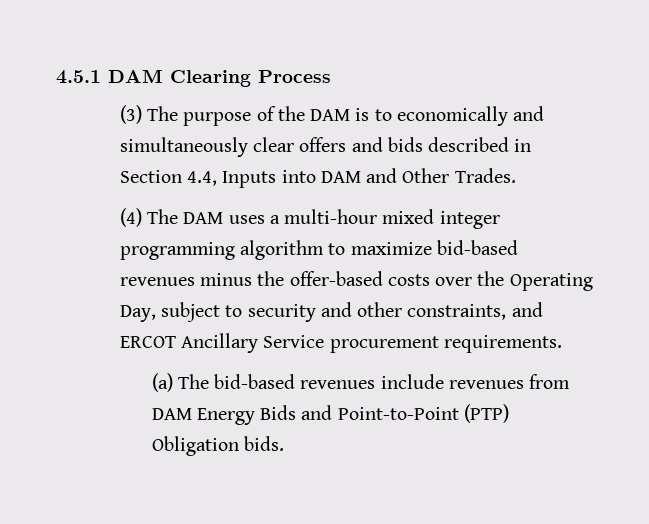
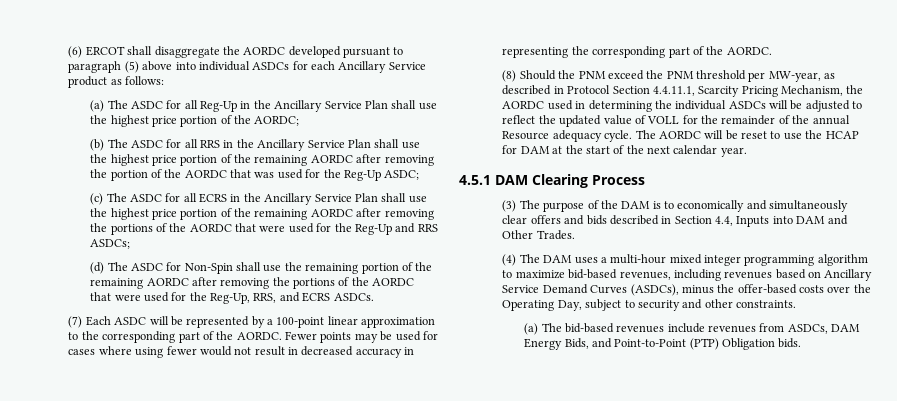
(56, 77) none -> [68,46,404,58] [68,61,426,73] [68,76,165,88] [90,100,437,112] [90,115,300,127] [90,139,420,151] [90,154,434,166] [90,169,420,181] [90,193,427,205] [90,208,434,220] [90,223,438,235] [90,239,131,249] [90,262,433,274] [90,277,415,289] [90,292,374,304] [68,316,436,328] [68,331,438,343] [68,346,415,358] [502,46,772,58] [502,70,836,82] [502,85,864,97] [502,100,863,112] [502,115,850,127] [502,130,859,142] [502,145,747,157] (6) ERCOT shall disaggregate the AORDC developed pursuant to paragraph (5) above into individual ASDCs for each Ancillary Service product as follows: // (a) The ASDC for all Reg-Up in the Ancillary Service Plan shall use the highest price portion of the AORDC; // (b) The ASDC for all RRS in the Ancillary Service Plan shall use the highest price portion of the remaining AORDC after removing the portion of the AORDC that was used for the Reg-Up ASDC; // (c) The ASDC for all ECRS in the Ancillary Service Plan shall use the highest price portion of the remaining AORDC after removing the portions of the AORDC that were used for the Reg-Up and RRS ASDCs; // (d) The ASDC for Non-Spin shall use the remaining portion of the remaining AORDC after removing the portions of the AORDC that were used for the Reg-Up, RRS, and ECRS ASDCs. // (7) Each ASDC will be represented by a 100-point linear approximation to the corresponding part of the AORDC. Fewer points may be used for cases where using fewer would not result in decreased accuracy in representing the corresponding part of the AORDC. // (8) Should the PNM exceed the PNM threshold per MW-year, as described in Protocol Section 4.4.11.1, Scarcity Pricing Mechanism, the AORDC used in determining the individual ASDCs will be adjusted to reflect the updated value of VOLL for the remainder of the annual Resource adequacy cycle. The AORDC will be reset to use the HCAP for DAM at the start of the next calendar year. //
[119,277,195,286] revenues -> [619,269,873,281] [502,284,679,296] revenues, including revenues based on Ancillary Service Demand Curves (ASDCs),
[407,302,543,320] [119,333,562,353] constraints, and ERCOT Ancillary Service procurement requirements. -> [736,300,797,308] constraints.
(571, 381) none -> [787,324,828,334] ASDCs,
[260,405,297,420] Bids -> [564,338,589,349] Bids,

